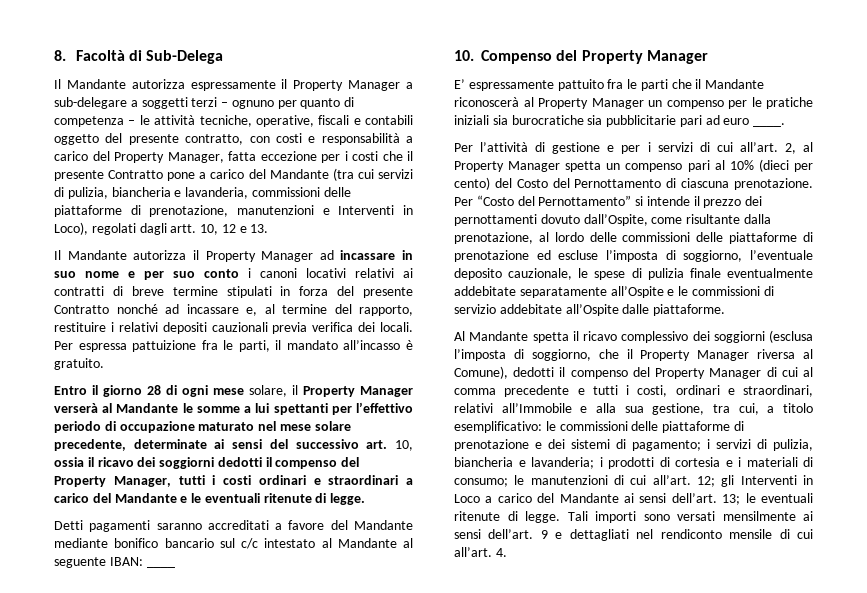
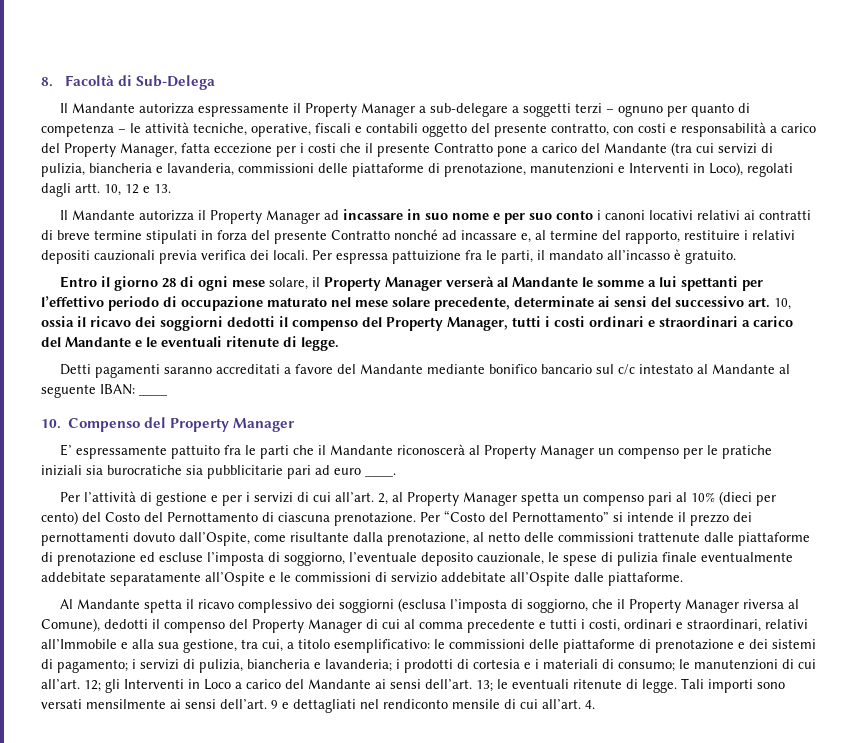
[554,232,584,242] lordo -> [488,532,520,542] netto
[696,232,724,242] delle -> [638,532,734,542] trattenute dalle

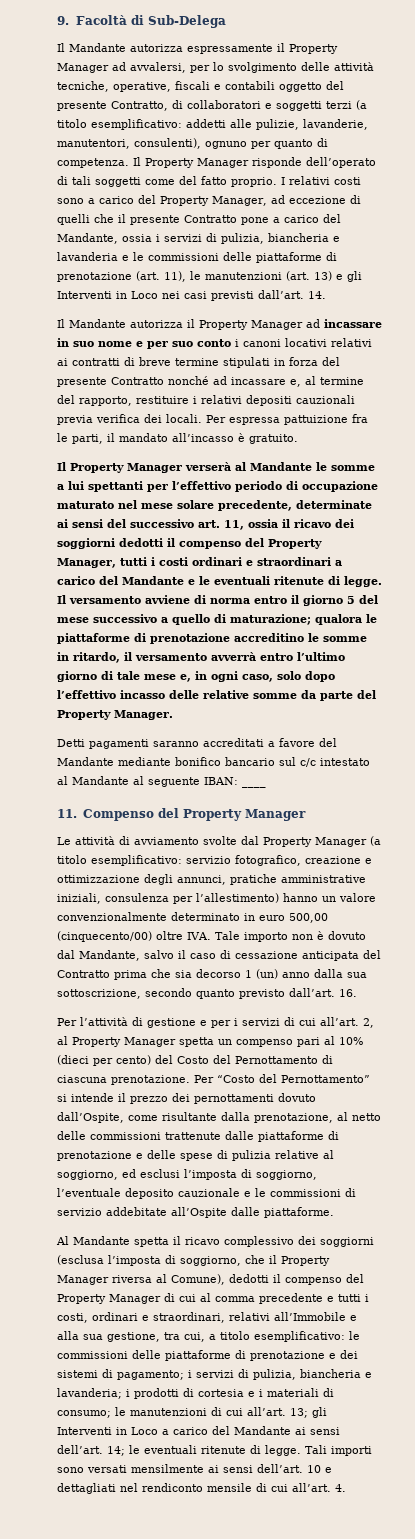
[41,77,53,87] 8. -> [57,16,69,25] 9.
[418,103,750,117] [41,123,141,137] a sub-delegare a soggetti terzi – ognuno per quanto di competenza – le -> [112,62,330,73] ad avvalersi, per lo svolgimento delle
[551,122,766,137] contratto, con costi e responsabilità -> [111,100,367,111] [57,119,368,130] [57,138,328,149] [57,157,376,168] [57,176,361,187] [57,198,84,204] Contratto, di collaboratori e soggetti terzi (a titolo esemplificativo: addetti alle pulizie, lavanderie, manutentori, consulenti), ognuno per quanto di competenza. Il Property Manager risponde dell’operato di tali soggetti come del fatto proprio. I relativi costi sono
[181,143,336,157] fatta eccezione per i costi -> [270,195,361,204] [57,214,90,225] ad eccezione di quelli
[604,142,773,156] [41,162,793,177] [41,183,171,197] Mandante (tra cui servizi di pulizia, biancheria e lavanderia, commissioni delle piattaforme di prenotazione, manutenzioni e Interventi in Loco), regolati dagli artt. 10, 12 e 13. -> [57,233,340,244] [57,252,337,263] [57,271,362,282] [57,290,326,301] Mandante, ossia i servizi di pulizia, biancheria e lavanderia e le commissioni delle piattaforme di prenotazione (art. 11), le manutenzioni (art. 13) e gli Interventi in Loco nei casi previsti dall’art. 14.
[59,276,320,291] Entro il giorno 28 di ogni mese solare, il -> [57,462,66,471] Il
[774,298,791,310] 10, -> [224,520,244,530] 11,
(339, 344) none -> [57,595,378,606] [57,614,377,625] [57,633,367,644] [57,652,345,663] [57,671,335,682] [57,690,376,701] [57,710,173,720] Il versamento avviene di norma entro il giorno 5 del mese successivo a quello di maturazione; qualora le piattaforme di prenotazione accreditino le somme in ritardo, il versamento avverrà entro l’ultimo giorno di tale mese e, in ogni caso, solo dopo l’effettivo incasso delle relative somme da parte del Property Manager.
[41,419,61,429] 10. -> [57,809,77,818] 11.
[59,444,772,459] [41,465,396,479] E’ espressamente pattuito fra le parti che il Mandante riconoscerà al Property Manager un compenso per le pratiche iniziali sia burocratiche sia pubblicitarie pari ad euro ____. -> [57,836,381,847] [57,855,372,866] [57,874,366,885] [57,893,376,904] [57,912,328,923] [57,931,366,942] [57,950,381,961] [57,969,367,980] [57,988,357,999] Le attività di avviamento svolte dal Property Manager (a titolo esemplificativo: servizio fotografico, creazione e ottimizzazione degli annunci, pratiche amministrative iniziali, consulenza per l’allestimento) hanno un valore convenzionalmente determinato in euro 500,00 (cinquecento/00) oltre IVA. Tale importo non è dovuto dal Mandante, salvo il caso di cessazione anticipata del Contratto prima che sia decorso 1 (un) anno dalla sua sottoscrizione, secondo quanto previsto dall’art. 16.
[140,552,203,562] ed escluse -> [136,1150,334,1161] [57,1169,180,1180] e delle spese di pulizia relative al soggiorno, ed esclusi
[477,552,793,566] [41,572,265,586] cauzionale, le spese di pulizia finale eventualmente addebitate separatamente all’Ospite -> [178,1188,240,1197] cauzionale
[84,680,101,692] 12; -> [290,1408,308,1418] 13;
[476,680,493,692] 13; -> [107,1446,125,1456] 14;
[271,700,278,709] 9 -> [307,1465,321,1473] 10

